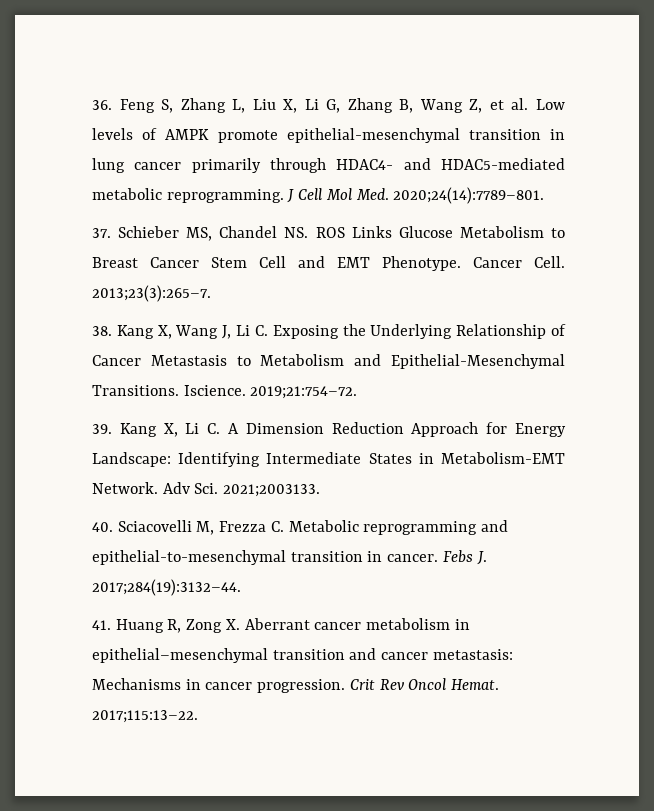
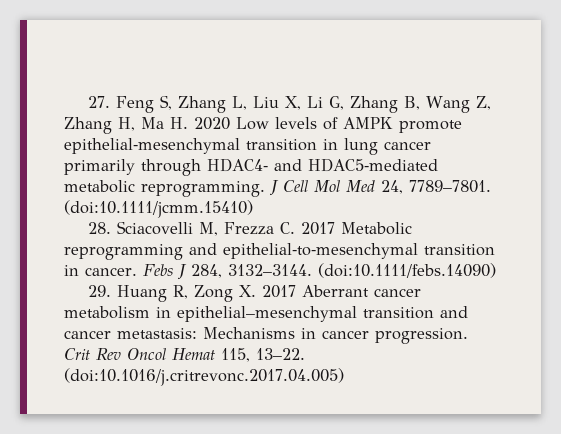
[92,100,112,110] 36. -> [88,96,111,108] 27.
[489,98,529,110] et al. -> [64,117,230,134] Zhang H, Ma H. 2020
[355,187,545,204] [92,226,565,241] [92,256,565,271] [92,285,211,302] [92,324,566,339] [92,354,565,369] [92,385,358,399] [92,422,566,437] [92,452,565,467] [92,482,321,497] [92,522,113,532] Med. 2020;24(14):7789–801. // 37. Schieber MS, Chandel NS. ROS Links Glucose Metabolism to Breast Cancer Stem Cell and EMT Phenotype. Cancer Cell. 2013;23(3):265–7. // 38. Kang X, Wang J, Li C. Exposing the Underlying Relationship of Cancer Metastasis to Metabolism and Epithelial-Mesenchymal Transitions. Iscience. 2019;21:754–72. // 39. Kang X, Li C. A Dimension Reduction Approach for Energy Landscape: Identifying Intermediate States in Metabolism‐EMT Network. Adv Sci. 2021;2003133. // 40. -> [346,180,491,194] [64,200,253,218] [88,222,112,234] Med 24, 7789–7801. (doi:10.1111/jcmm.15410) // 28.
(284, 526) none -> [301,222,336,235] 2017
[476,551,487,565] [92,579,241,596] [92,620,111,630] J. 2017;284(19):3132–44. // 41. -> [177,263,496,280] [88,285,112,297] J 284, 3132–3144. (doi:10.1111/febs.14090) // 29.
(240, 624) none -> [262,285,297,298] 2017
[451,679,500,690] [92,710,198,723] Hemat. 2017;115:13–22. -> [172,348,305,362] [64,368,344,386] Hemat 115, 13–22. (doi:10.1016/j.critrevonc.2017.04.005)

